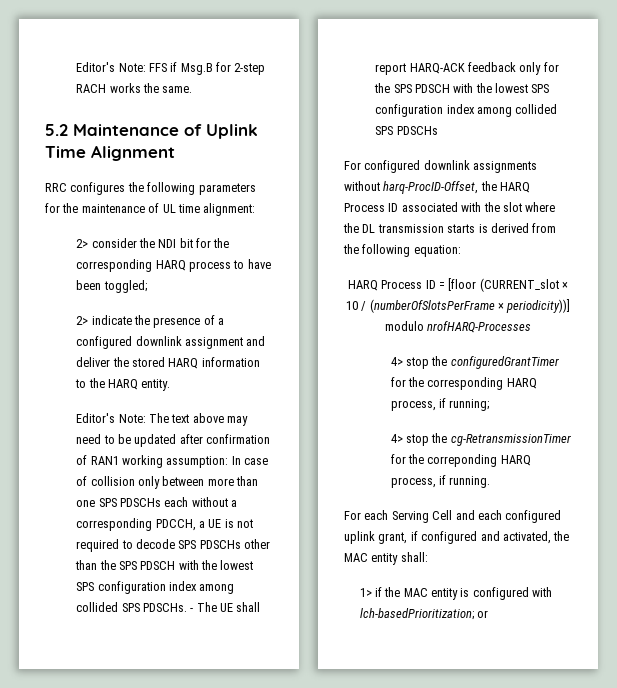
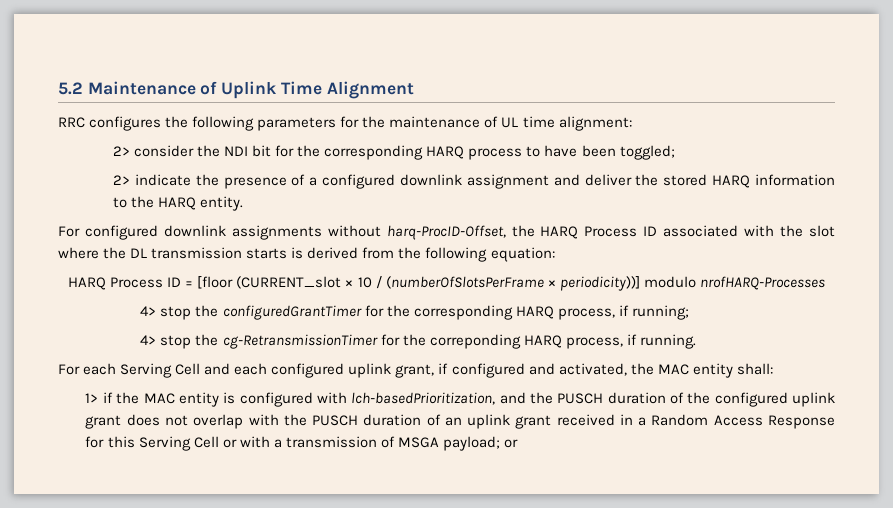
[76,62,266,75] [76,83,193,93] Editor's Note: FFS if Msg.B for 2-step RACH works the same. // -> (58, 88) none
[76,413,249,426] [76,434,271,447] [76,455,269,468] [76,476,259,489] [76,497,238,507] [76,518,254,531] [76,539,271,552] [75,560,254,570] [76,581,235,594] [76,602,261,612] [375,62,559,75] [374,83,550,93] [375,104,558,117] [375,126,438,135] // Editor's Note: The text above may need to be updated after confirmation of RAN1 working assumption: In case of collision only between more than one SPS PDSCHs each without a corresponding PDCCH, a UE is not required to decode SPS PDSCHs other than the SPS PDSCH with the lowest SPS configuration index among collided SPS PDSCHs. - The UE shall report HARQ-ACK feedback only for the SPS PDSCH with the lowest SPS configuration index among collided SPS PDSCHs -> (244, 203) none
[359,608,474,620] lch-basedPrioritization; -> [351,392,836,407] [85,414,835,429] [85,436,500,451] lch-basedPrioritization, and the PUSCH duration of the configured uplink grant does not overlap with the PUSCH duration of an uplink grant received in a Random Access Response for this Serving Cell or with a transmission of MSGA payload;

